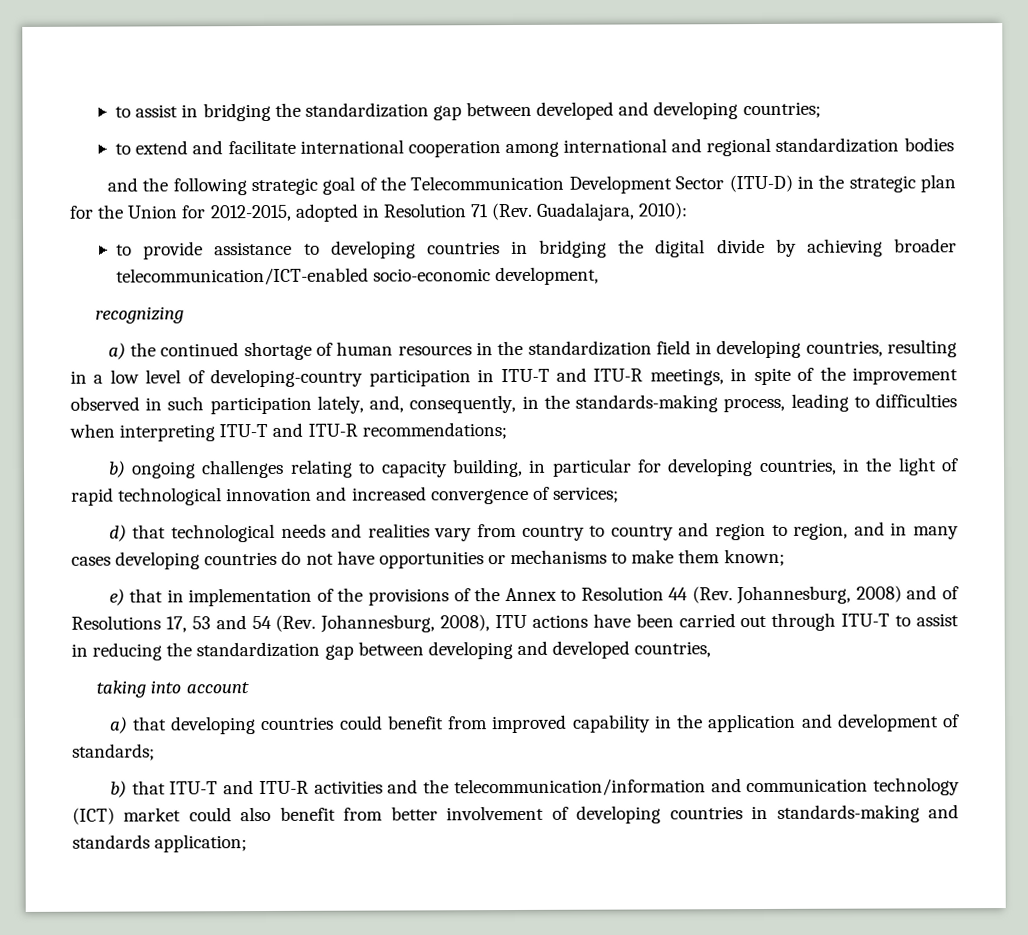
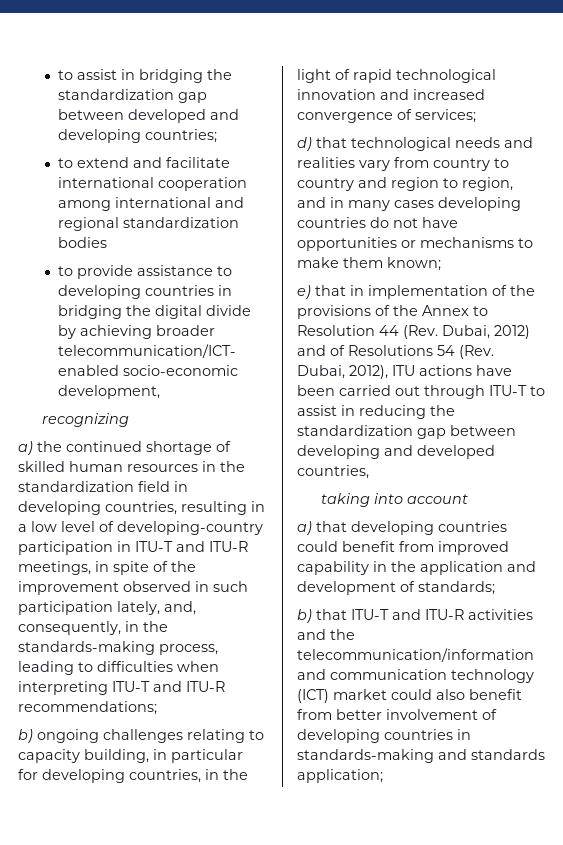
[106,174,956,196] [69,202,689,222] // and the following strategic goal of the Telecommunication Development Sector (ITU-D) in the strategic plan for the Union for 2012-2015, adopted in Resolution 71 (Rev. Guadalajara, 2010): -> (107, 242) none
(333, 349) none -> [18,461,65,472] skilled
[736,585,902,605] Johannesburg, 2008) -> [442,325,530,339] Dubai, 2012)
[165,614,491,633] 17, 53 and 54 (Rev. Johannesburg, 2008), -> [437,345,494,359] [297,365,388,379] 54 (Rev. Dubai, 2012),

